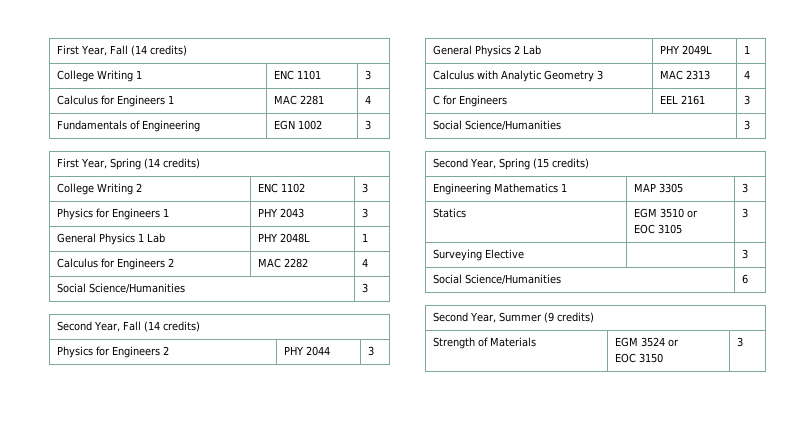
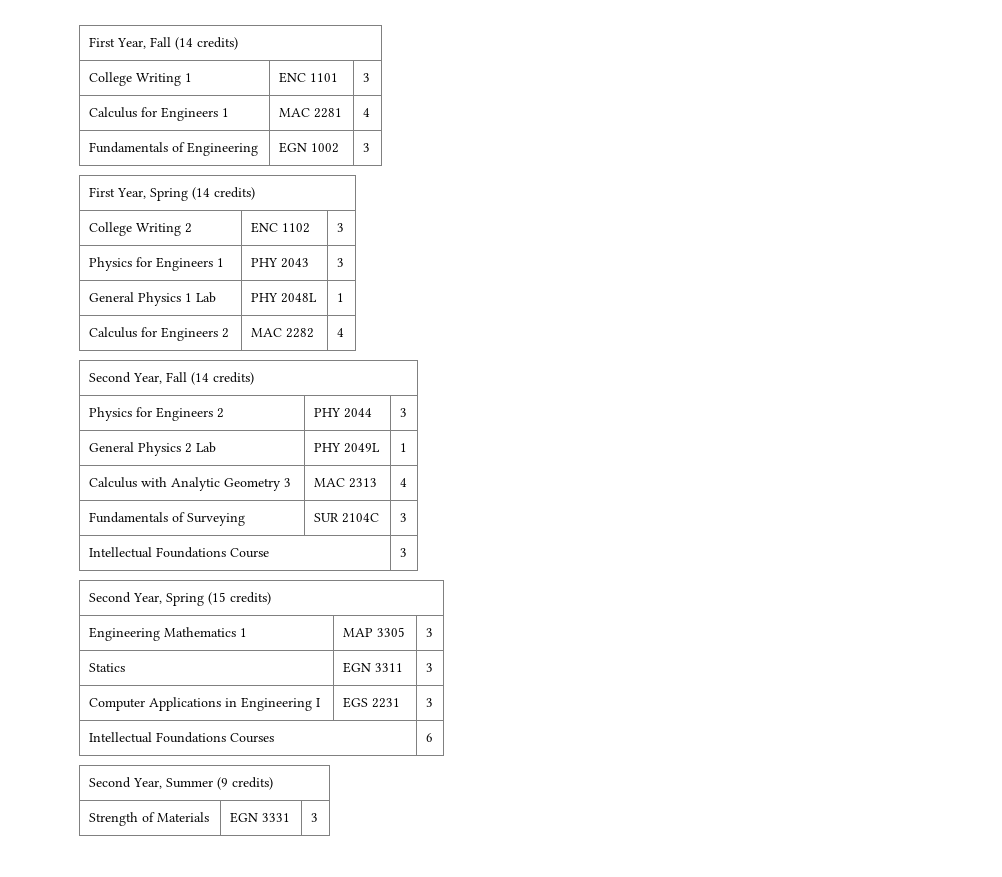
[57,283,186,294] [362,283,369,293] // Social Science/Humanities | 3 -> (344, 332) none
[433,95,508,107] [660,95,706,105] [744,95,751,105] [433,120,562,131] C for Engineers | EEL 2161 | 3 // Social Science/Humanities -> [88,512,245,526] [313,513,379,523] [399,513,407,522] [88,547,269,558] Fundamentals of Surveying | SUR 2104C | 3 // Intellectual Foundations Course
[634,208,699,218] [634,224,683,234] [742,208,749,218] [433,249,525,261] [742,249,749,259] [433,274,562,285] EGM 3510 or // EOC 3105 | 3 // Surveying Elective | | 3 // Social Science/Humanities -> [342,662,403,673] [425,663,433,672] [88,697,320,711] [342,697,400,708] [425,698,433,707] [88,732,274,743] EGN 3311 | 3 // Computer Applications in Engineering I | EGS 2231 | 3 // Intellectual Foundations Courses
[615,337,680,347] [615,353,664,363] EGM 3524 or // EOC 3150 -> [229,812,290,823] EGN 3331

